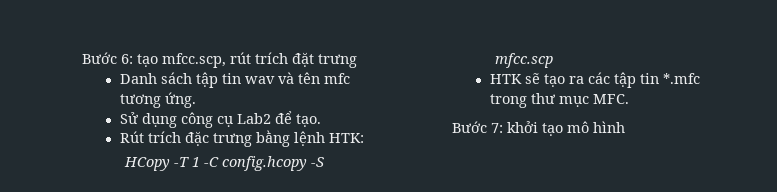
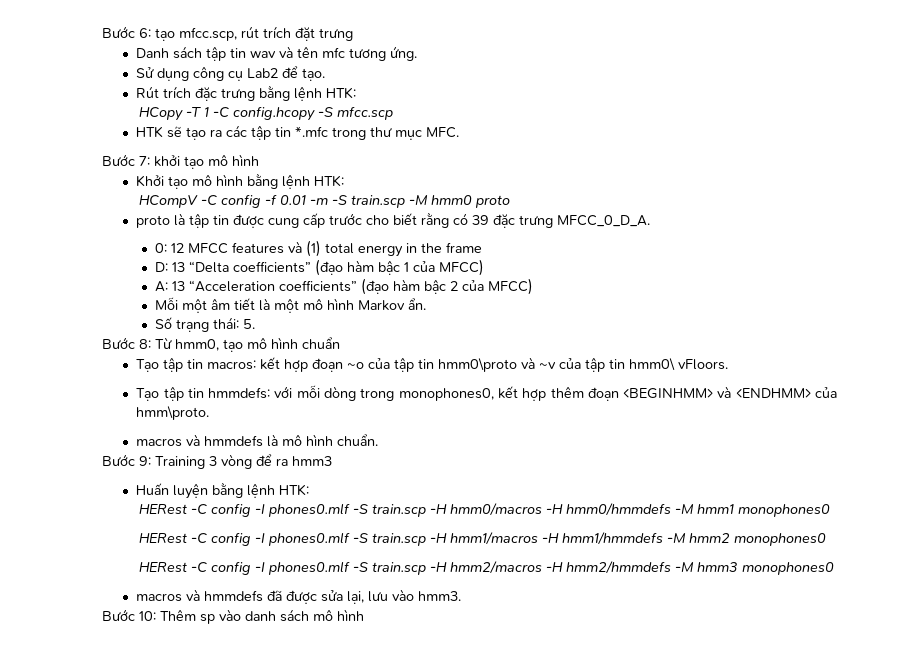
(625, 127) none -> [136,173,345,189] [138,194,510,208] [136,212,651,228] [154,240,482,257] [154,259,484,276] [154,278,533,295] [154,297,426,313] [154,317,255,332] [101,337,340,352] [136,357,729,372] [136,385,837,401] [136,406,210,420] [136,434,379,447] [101,454,332,469] [136,482,310,499] [138,503,830,517] [138,532,826,546] [138,561,834,575] [136,589,462,604] [101,609,364,624] // Khởi tạo mô hình bằng lệnh HTK: // HCompV -C config -f 0.01 -m -S train.scp -M hmm0 proto // proto là tập tin được cung cấp trước cho biết rằng có 39 đặc trưng MFCC_0_D_A. // 0: 12 MFCC features và (1) total energy in the frame // D: 13 “Delta coefficients” (đạo hàm bậc 1 của MFCC) // A: 13 “Acceleration coefficients” (đạo hàm bậc 2 của MFCC) // Mỗi một âm tiết là một mô hình Markov ẩn. // Số trạng thái: 5. // Bước 8: Từ hmm0, tạo mô hình chuẩn // Tạo tập tin macros: kết hợp đoạn ~o của tập tin hmm0\proto và ~v của tập tin hmm0\ vFloors. // Tạo tập tin hmmdefs: với mỗi dòng trong monophones0, kết hợp thêm đoạn <BEGINHMM> và <ENDHMM> của hmm\proto. // macros và hmmdefs là mô hình chuẩn. // Bước 9: Training 3 vòng để ra hmm3 // Huấn luyện bằng lệnh HTK: // HERest -C config -I phones0.mlf -S train.scp -H hmm0/macros -H hmm0/hmmdefs -M hmm1 monophones0 // HERest -C config -I phones0.mlf -S train.scp -H hmm1/macros -H hmm1/hmmdefs -M hmm2 monophones0 // HERest -C config -I phones0.mlf -S train.scp -H hmm2/macros -H hmm2/hmmdefs -M hmm3 monophones0 // macros và hmmdefs đã được sửa lại, lưu vào hmm3. // Bước 10: Thêm sp vào danh sách mô hình

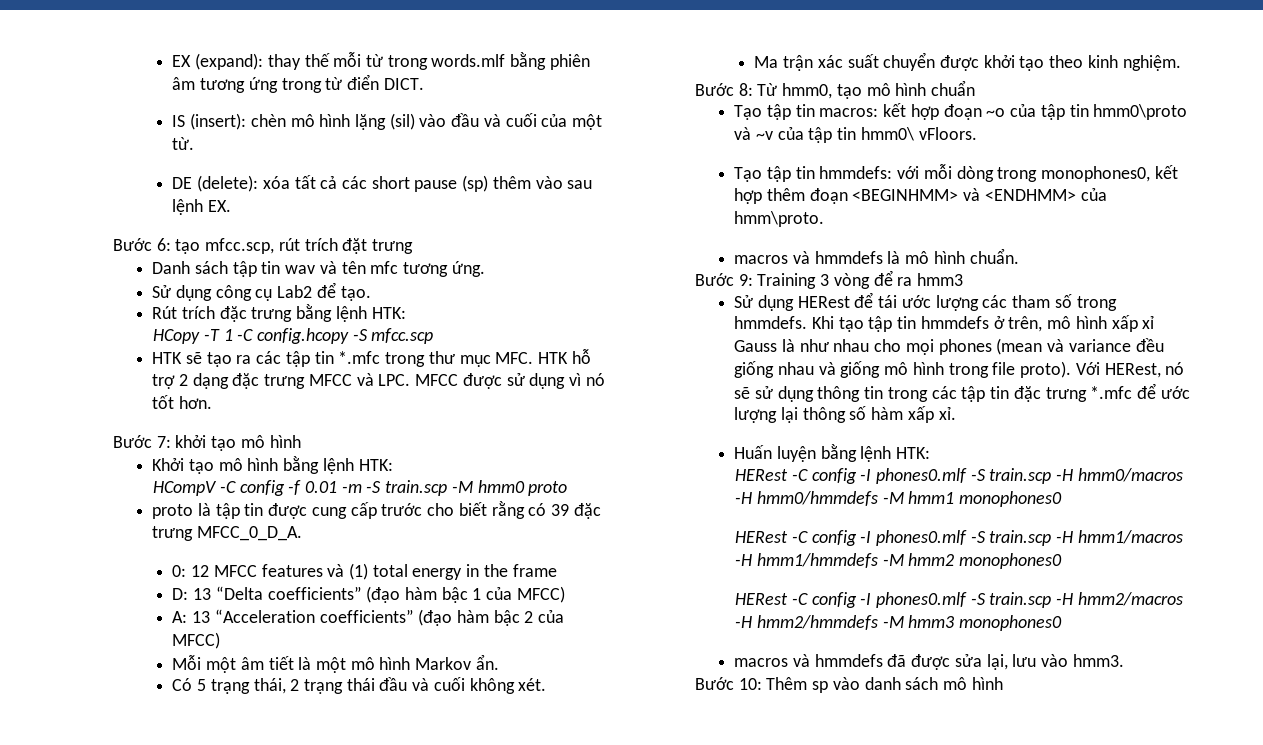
(101, 32) none -> [172,52,590,70] [172,74,424,93] [172,113,603,130] [172,137,195,150] [172,175,593,192] [172,199,232,215] EX (expand): thay thế mỗi từ trong words.mlf bằng phiên âm tương ứng trong từ điển DICT. // IS (insert): chèn mô hình lặng (sil) vào đầu và cuối của một từ. // DE (delete): xóa tất cả các short pause (sp) thêm vào sau lệnh EX. //
(460, 132) none -> [538,349,591,364] [152,373,605,389] [152,395,213,409] HTK hỗ trợ 2 dạng đặc trưng MFCC và LPC. MFCC được sử dụng vì nó tốt hơn.
[154,317,255,332] Số trạng thái: 5. -> [172,677,547,694] [754,52,1181,71] Có 5 trạng thái, 2 trạng thái đầu và cuối không xét. // Ma trận xác suất chuyển được khởi tạo theo kinh nghiệm.
(332, 461) none -> [734,292,1117,311] [734,315,1155,332] [734,338,1164,355] [734,361,1185,378] [734,383,1190,402] [734,406,956,423] // Sử dụng HERest để tái ước lượng các tham số trong hmmdefs. Khi tạo tập tin hmmdefs ở trên, mô hình xấp xỉ Gauss là như nhau cho mọi phones (mean và variance đều giống nhau và giống mô hình trong file proto). Với HERest, nó sẽ sử dụng thông tin trong các tập tin đặc trưng *.mfc để ước lượng lại thông số hàm xấp xỉ.

